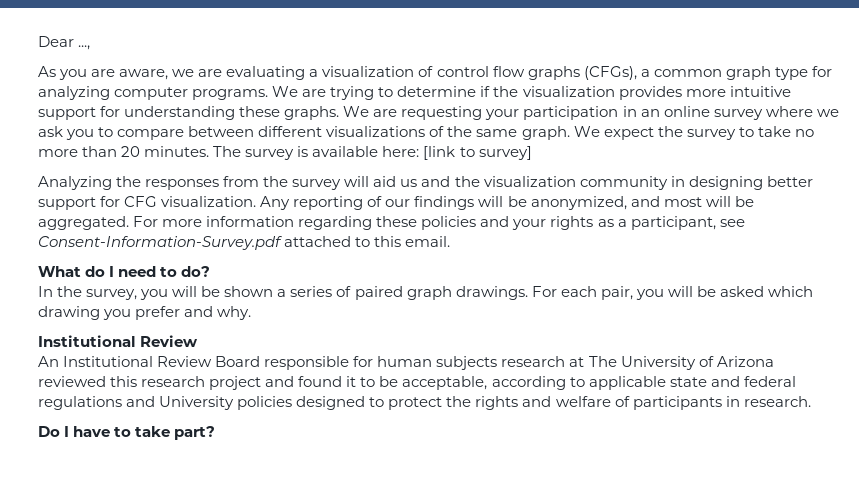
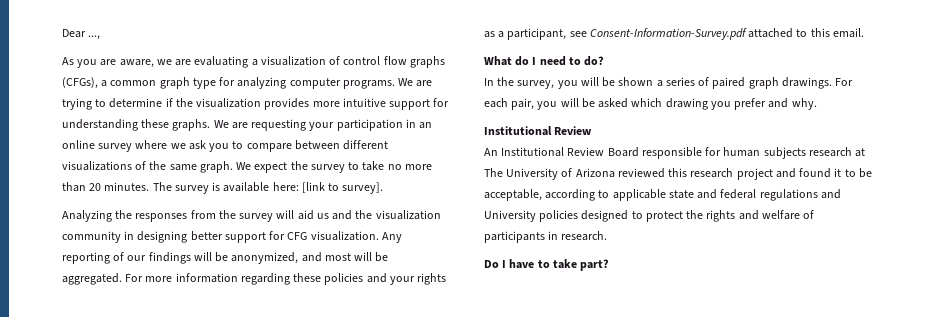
[478,146,532,160] survey] -> [342,182,384,194] survey].

